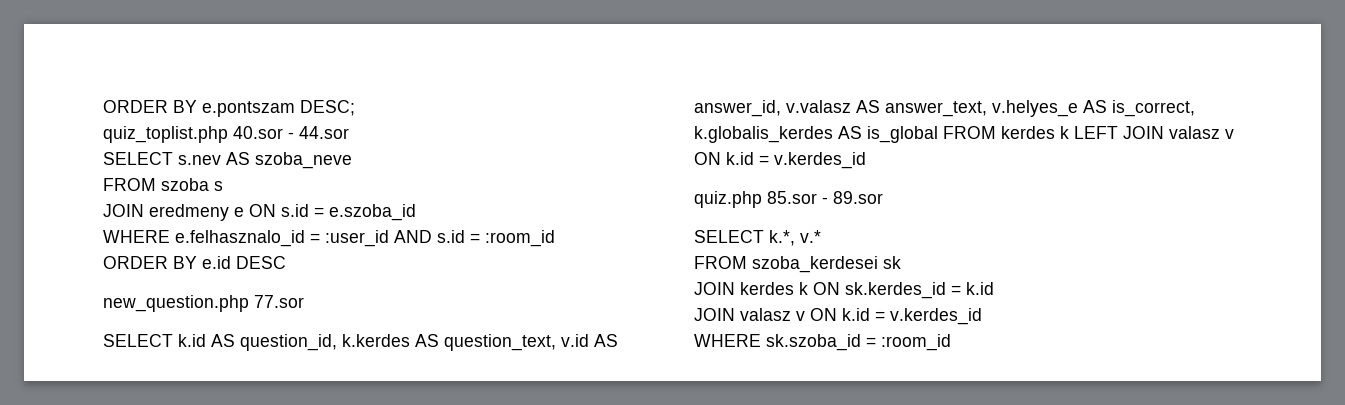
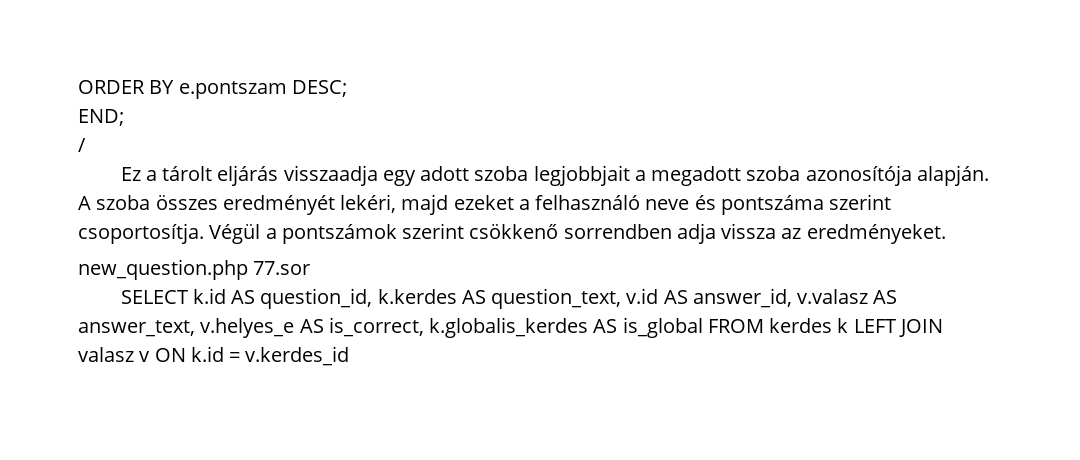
[103,126,349,143] [103,152,352,169] [103,178,223,191] [103,204,416,221] [103,230,555,247] [103,256,286,269] quiz_toplist.php 40.sor - 44.sor // SELECT s.nev AS szoba_neve // FROM szoba s // JOIN eredmeny e ON s.id = e.szoba_id // WHERE e.felhasznalo_id = :user_id AND s.id = :room_id // ORDER BY e.id DESC -> [78,109,124,126] [78,138,86,152] [120,165,989,186] [78,194,892,215] [78,223,946,244] END; // / // Ez a tárolt eljárás visszaadja egy adott szoba legjobbjait a megadott szoba azonosítója alapján. A szoba összes eredményét lekéri, majd ezeket a felhasználó neve és pontszáma szerint csoportosítja. Végül a pontszámok szerint csökkenő sorrendben adja vissza az eredményeket.
[694,191,883,208] [694,230,821,246] [694,256,901,273] [694,282,994,299] [694,308,982,325] [694,334,951,351] // quiz.php 85.sor - 89.sor // SELECT k.*, v.* // FROM szoba_kerdesei sk // JOIN kerdes k ON sk.kerdes_id = k.id // JOIN valasz v ON k.id = v.kerdes_id // WHERE sk.szoba_id = :room_id -> (350, 356) none

